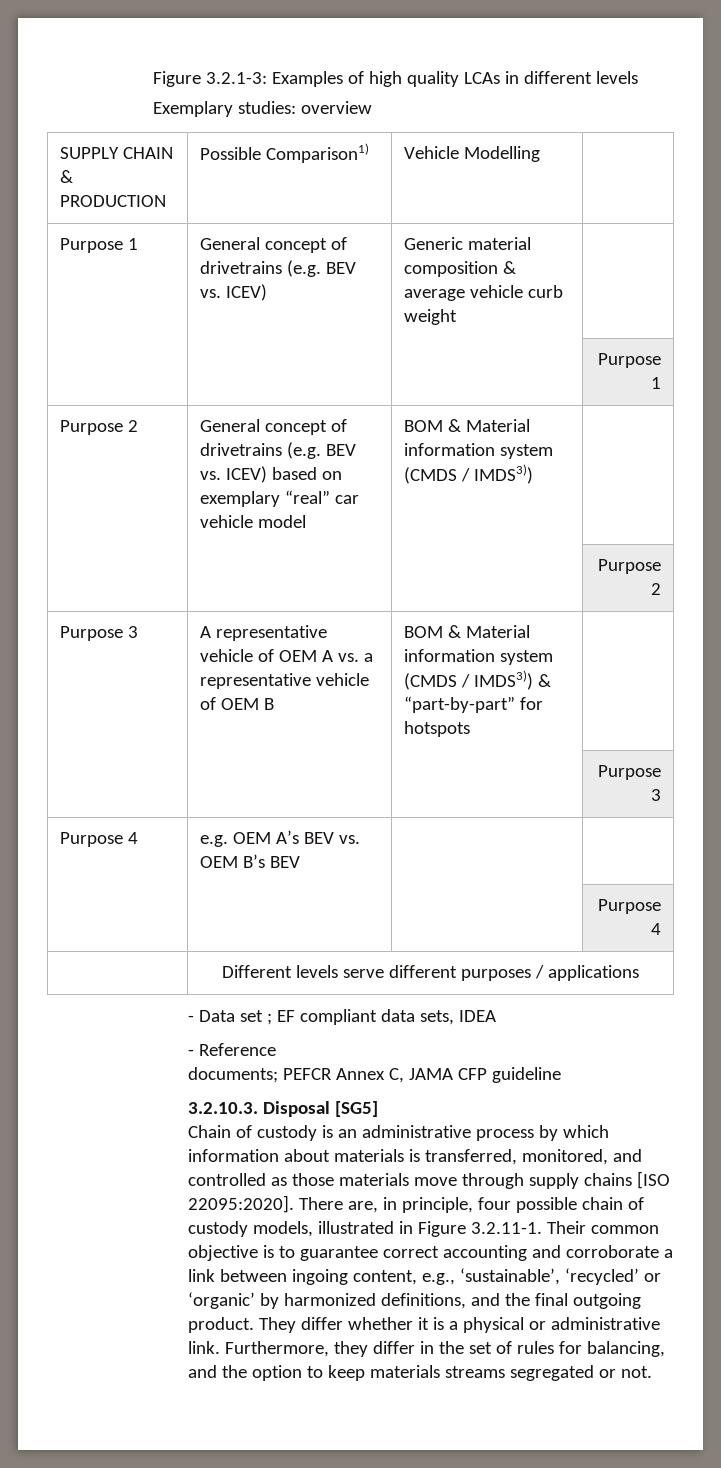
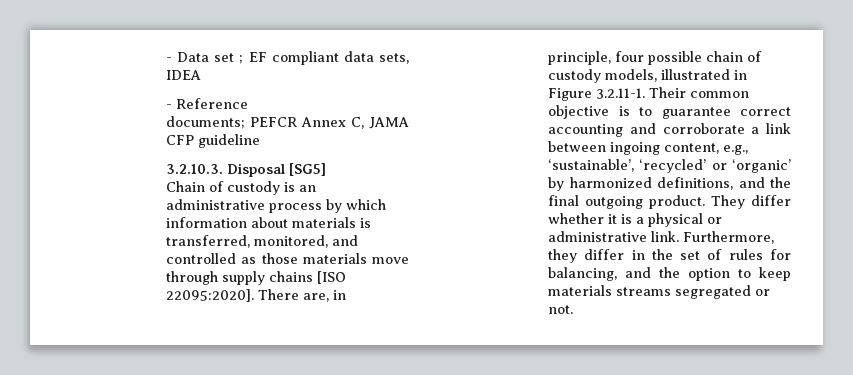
[152,71,638,87] [152,101,372,117] [59,147,173,159] [59,170,73,183] [59,195,166,207] [199,143,369,163] [403,146,540,162] [59,238,138,253] [199,237,347,253] [199,260,356,277] [199,284,267,301] [403,237,531,250] [403,261,516,277] [403,285,563,301] [403,309,457,325] [598,353,662,368] [651,377,662,389] [59,420,138,435] [199,419,347,435] [199,442,356,459] [199,466,342,483] [199,490,359,507] [199,515,306,528] [403,419,530,432] [403,443,553,459] [403,464,533,484] [598,559,662,574] [651,583,662,595] [59,626,138,641] [199,625,327,641] [199,649,373,662] [199,673,369,689] [199,697,274,710] [403,625,530,638] [403,649,553,665] [403,670,551,690] [403,696,543,713] [403,721,470,737] [598,765,662,780] [651,789,662,801] [59,832,138,847] [199,830,360,847] [199,854,300,868] [598,899,662,914] [651,923,662,935] [222,965,639,981] Figure 3.2.1-3: Examples of high quality LCAs in different levels // Exemplary studies: overview // SUPPLY CHAIN & PRODUCTION | Possible Comparison1) | Vehicle Modelling | // Purpose 1 | General concept of drivetrains (e.g. BEV vs. ICEV) | Generic material composition & average vehicle curb weight | // | | | Purpose 1 // Purpose 2 | General concept of drivetrains (e.g. BEV vs. ICEV) based on exemplary “real” car vehicle model | BOM & Material information system (CMDS / IMDS3)) | // | | | Purpose 2 // Purpose 3 | A representative vehicle of OEM A vs. a representative vehicle of OEM B | BOM & Material information system (CMDS / IMDS3)) & “part-by-part” for hotspots | // | | | Purpose 3 // Purpose 4 | e.g. OEM A’s BEV vs. OEM B’s BEV | | // | | | Purpose 4 // | Different levels serve different purposes / applications // -> (166, 59) none

